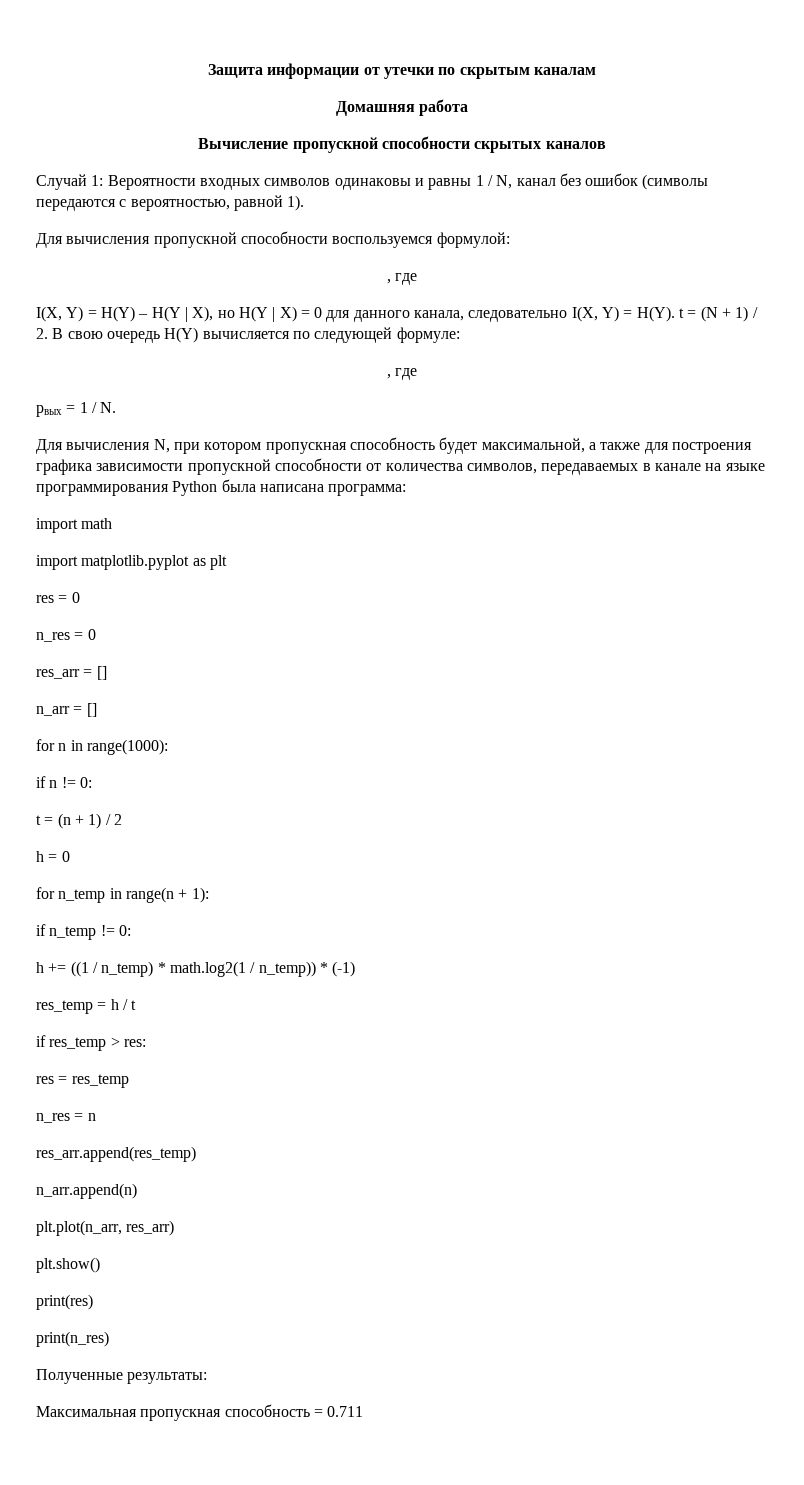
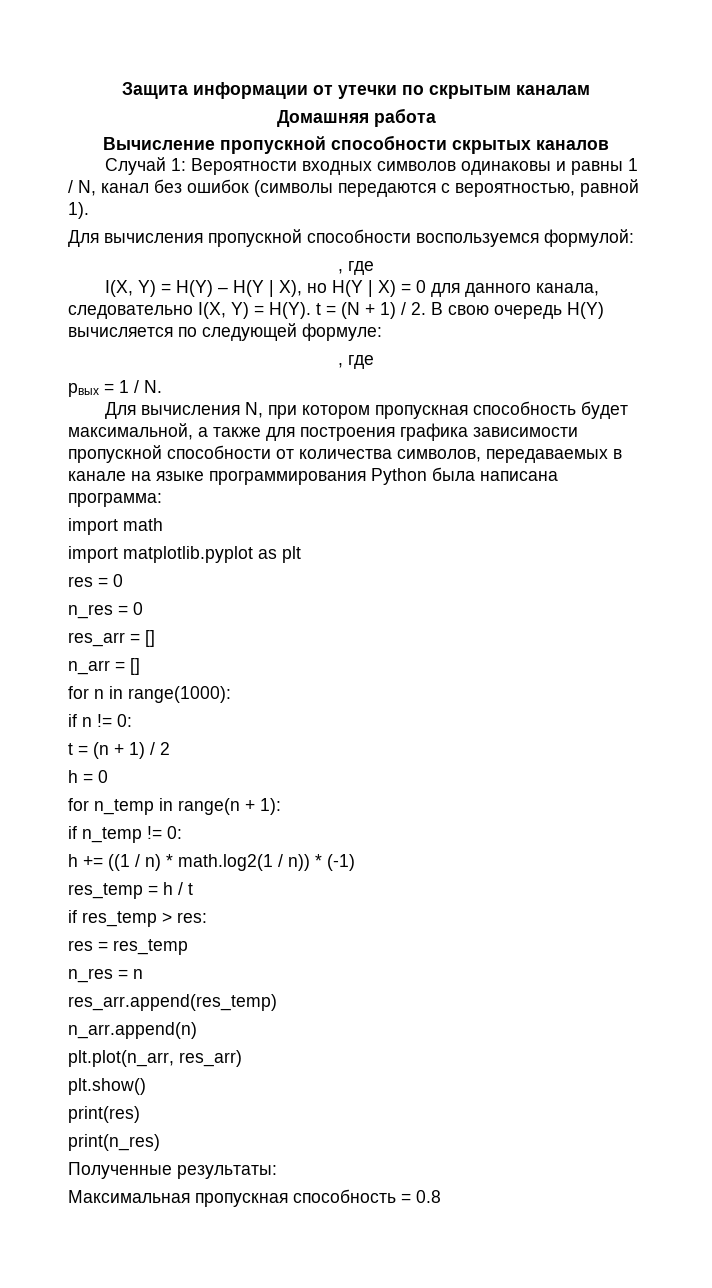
[101,961,154,977] n_temp) -> [145,854,161,871] n)
[258,961,316,977] n_temp)) -> [288,854,310,871] n))
[327,1406,364,1417] 0.711 -> [416,1190,441,1203] 0.8

